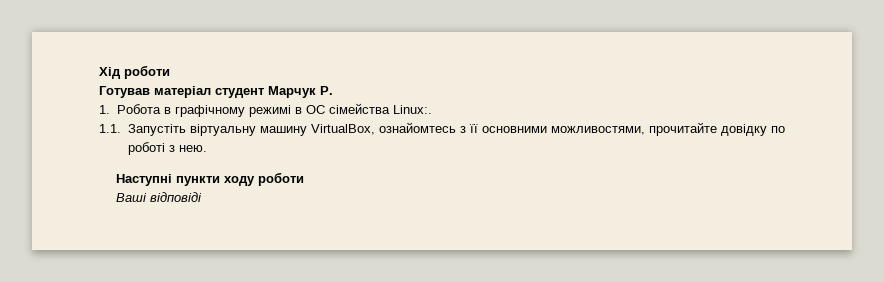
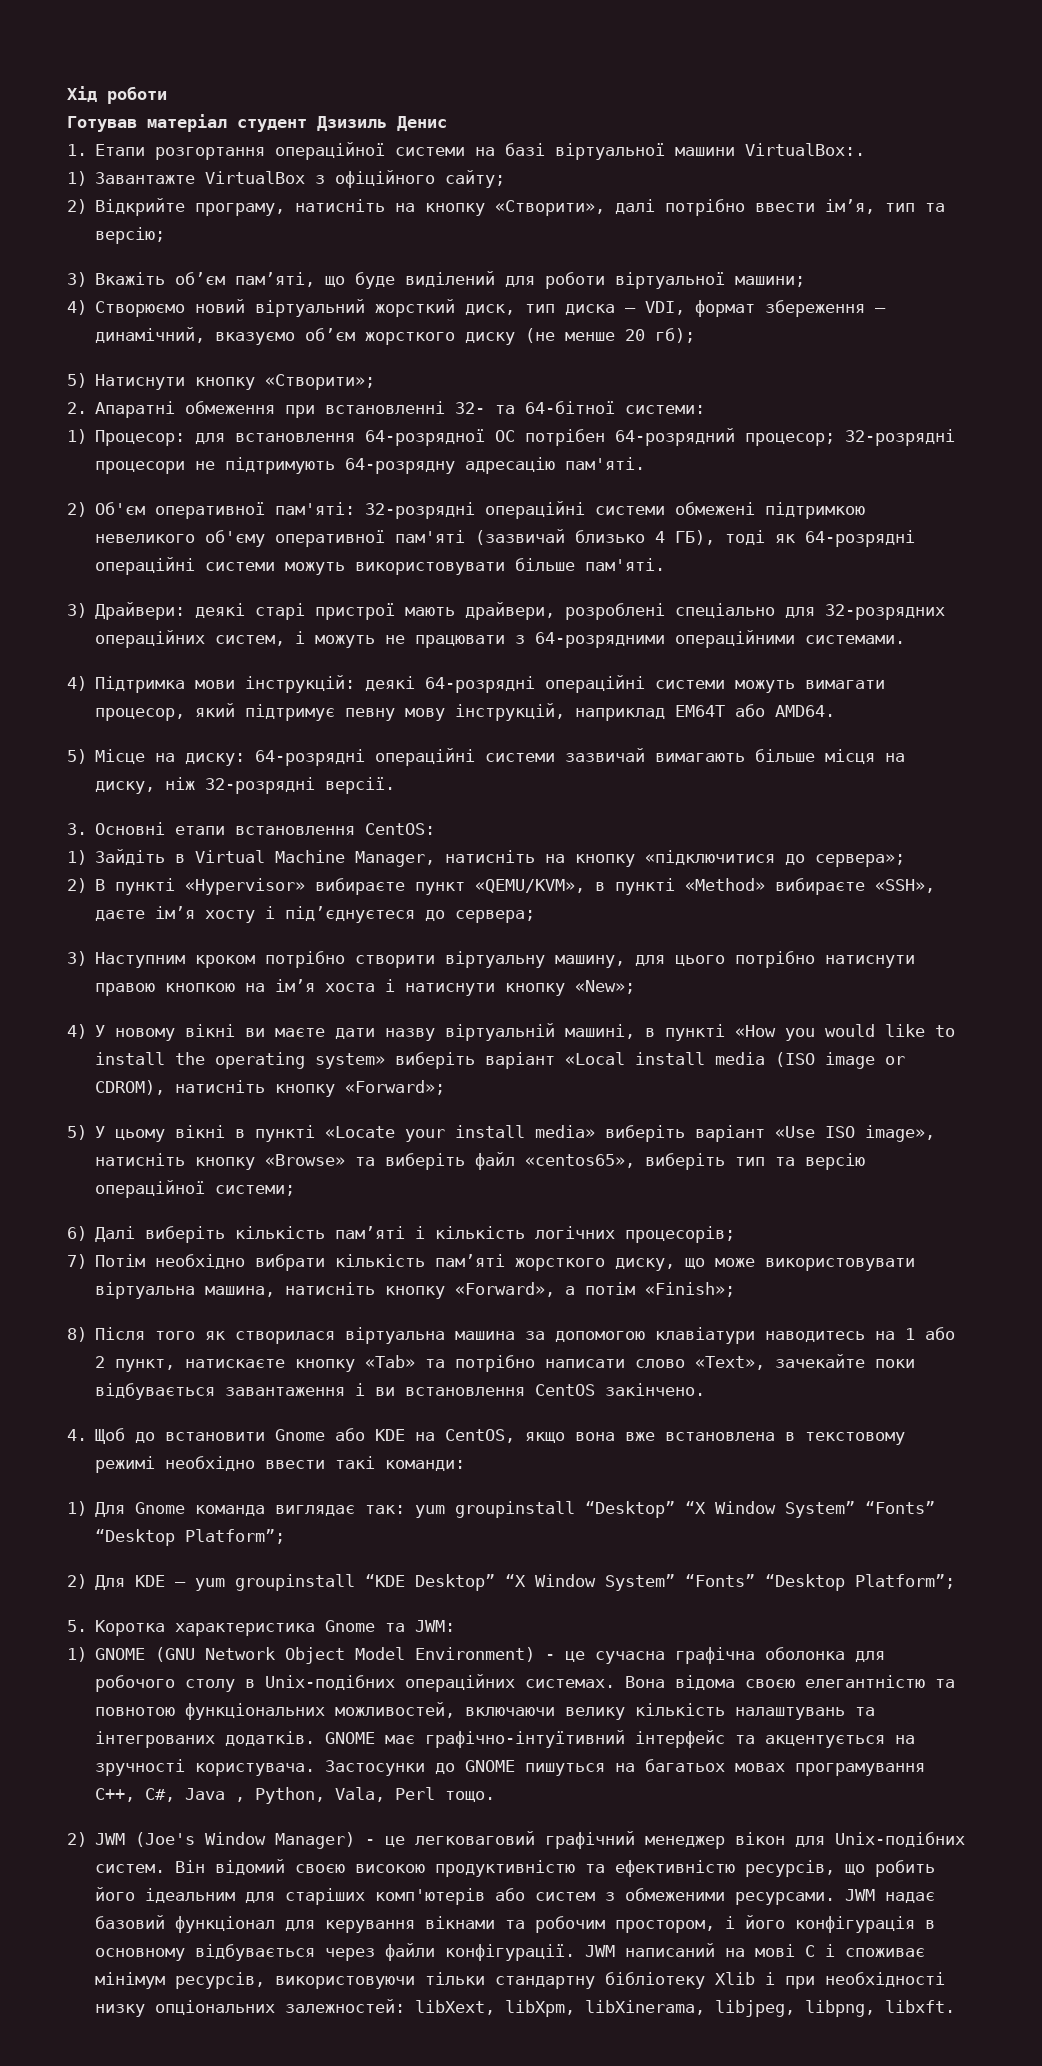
[268,86,333,98] Марчук Р. -> [317,116,447,131] Дзизиль Денис
[116,103,432,117] [99,122,785,136] [127,142,207,155] [116,172,305,186] [116,192,203,202] Робота в графічному режимі в ОС сімейства Linux:. // 1.1. Запустіть віртуальну машину VirtualBox, ознайомтесь з її основними можливостями, прочитайте довідку по роботі з нею. // Наступні пункти ходу роботи // Ваші відповіді -> [95,142,866,160] [67,170,506,188] [67,198,946,216] [95,227,166,244] [67,271,806,289] [67,299,887,317] [95,327,696,345] [67,373,376,390] [67,401,706,418] [67,428,956,446] [95,457,646,474] [67,501,866,519] [95,529,916,547] [95,557,666,575] [67,602,946,620] [95,630,906,648] [67,675,886,693] [95,703,836,721] [67,748,906,766] [95,777,396,794] [67,822,436,835] [67,849,906,867] [67,878,936,895] [95,906,536,923] [67,951,916,968] [95,979,636,996] [67,1023,956,1041] [95,1052,906,1069] [95,1080,446,1097] [67,1125,936,1142] [95,1152,866,1170] [95,1180,296,1198] [67,1226,736,1243] [67,1254,916,1271] [95,1282,736,1299] [67,1327,956,1344] [95,1354,916,1372] [95,1383,706,1400] [67,1428,906,1445] [95,1456,466,1473] [67,1501,936,1518] [95,1529,286,1546] [67,1574,956,1591] [67,1620,456,1636] [67,1647,886,1664] [95,1674,956,1692] [95,1702,876,1720] [95,1730,916,1748] [95,1759,926,1776] [95,1787,496,1804] [67,1831,966,1849] [95,1859,936,1877] [95,1887,936,1905] [95,1915,936,1933] [95,1943,926,1961] [95,1972,946,1989] [95,1999,956,2017] Етапи розгортання операційної системи на базі віртуальної машини VirtualBox:. // 1) Завантажте VirtualBox з офіційного сайту; // 2) Відкрийте програму, натисніть на кнопку «Створити», далі потрібно ввести ім’я, тип та версію; // 3) Вкажіть об’єм пам’яті, що буде виділений для роботи віртуальної машини; // 4) Створюємо новий віртуальний жорсткий диск, тип диска — VDI, формат збереження — динамічний, вказуємо об’єм жорсткого диску (не менше 20 гб); // 5) Натиснути кнопку «Створити»; // 2. Апаратні обмеження при встановленні 32- та 64-бітної системи: // 1) Процесор: для встановлення 64-розрядної ОС потрібен 64-розрядний процесор; 32-розрядні процесори не підтримують 64-розрядну адресацію пам'яті. // 2) Об'єм оперативної пам'яті: 32-розрядні операційні системи обмежені підтримкою невеликого об'єму оперативної пам'яті (зазвичай близько 4 ГБ), тоді як 64-розрядні операційні системи можуть використовувати більше пам'яті. // 3) Драйвери: деякі старі пристрої мають драйвери, розроблені спеціально для 32-розрядних операційних систем, і можуть не працювати з 64-розрядними операційними системами. // 4) Підтримка мови інструкцій: деякі 64-розрядні операційні системи можуть вимагати процесор, який підтримує певну мову інструкцій, наприклад EM64T або AMD64. // 5) Місце на диску: 64-розрядні операційні системи зазвичай вимагають більше місця на диску, ніж 32-розрядні версії. // 3. Основні етапи встановлення CentOS: // 1) Зайдіть в Virtual Machine Manager, натисніть на кнопку «підключитися до сервера»; // 2) В пункті «Hypervisor» вибираєте пункт «QEMU/KVM», в пункті «Method» вибираєте «SSH», даєте ім’я хосту і під’єднуєтеся до сервера; // 3) Наступним кроком потрібно створити віртуальну машину, для цього потрібно натиснути правою кнопкою на ім’я хоста і натиснути кнопку «New»; // 4) У новому вікні ви маєте дати назву віртуальній машині, в пункті «How you would like to install the operating system» виберіть варіант «Local install media (ISO image or CDROM), натисніть кнопку «Forward»; // 5) У цьому вікні в пункті «Locate your install media» виберіть варіант «Use ISO image», натисніть кнопку «Browse» та виберіть файл «centos65», виберіть тип та версію операційної системи; // 6) Далі виберіть кількість пам’яті і кількість логічних процесорів; // 7) Потім необхідно вибрати кількість пам’яті жорсткого диску, що може використовувати віртуальна машина, натисніть кнопку «Forward», а потім «Finish»; // 8) Після того як створилася віртуальна машина за допомогою клавіатури наводитесь на 1 або 2 пункт, натискаєте кнопку «Tab» та потрібно написати слово «Text», зачекайте поки відбувається завантаження і ви встановлення CentOS закінчено. // 4. Щоб до встановити Gnome або KDE на CentOS, якщо вона вже встановлена в текстовому режимі необхідно ввести такі команди: // 1) Для Gnome команда виглядає так: yum groupinstall “Desktop” “X Window System” “Fonts” “Desktop Platform”; // 2) Для KDE — yum groupinstall “KDE Desktop” “X Window System” “Fonts” “Desktop Platform”; // 5. Коротка характеристика Gnome та JWM: // 1) GNOME (GNU Network Object Model Environment) - це сучасна графічна оболонка для робочого столу в Unix-подібних операційних системах. Вона відома своєю елегантністю та повнотою функціональних можливостей, включаючи велику кількість налаштувань та інтегрованих додатків. GNOME має графічно-інтуїтивний інтерфейс та акцентується на зручності користувача. Застосунки до GNOME пишуться на багатьох мовах програмування C++, C#, Java , Python, Vala, Perl тощо. // 2) JWM (Joe's Window Manager) - це легковаговий графічний менеджер вікон для Unix-подібних систем. Він відомий своєю високою продуктивністю та ефективністю ресурсів, що робить його ідеальним для старіших комп'ютерів або систем з обмеженими ресурсами. JWM надає базовий функціонал для керування вікнами та робочим простором, і його конфігурація в основному відбувається через файли конфігурації. JWM написаний на мові C і споживає мінімум ресурсів, використовуючи тільки стандартну бібліотеку Xlib і при необхідності низку опціональних залежностей: libXext, libXpm, libXinerama, libjpeg, libpng, libxft.

